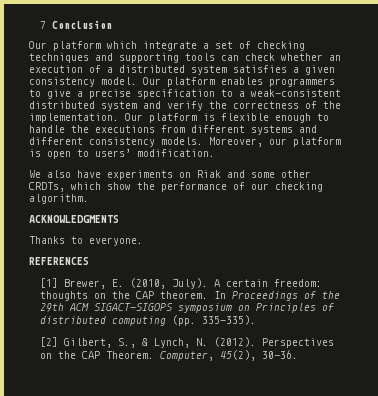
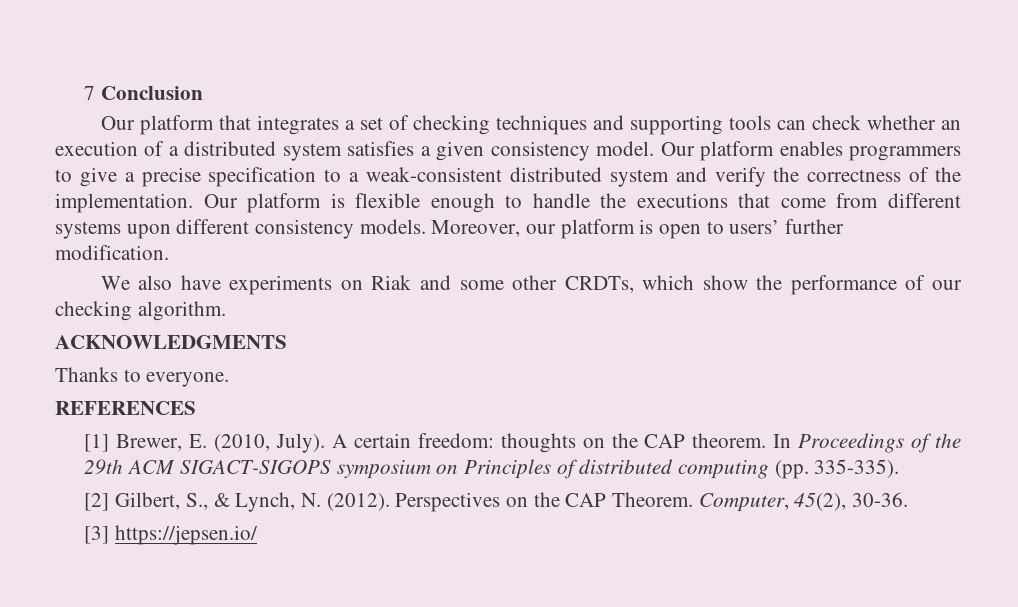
[107,41,197,51] which integrate -> [218,115,339,135] that integrates
(155, 129) none -> [738,193,826,208] that come
[299,125,317,133] and -> [126,224,171,239] upon
(131, 153) none -> [785,219,845,234] further
(299, 354) none -> [84,525,259,545] // [3] https://jepsen.io/

